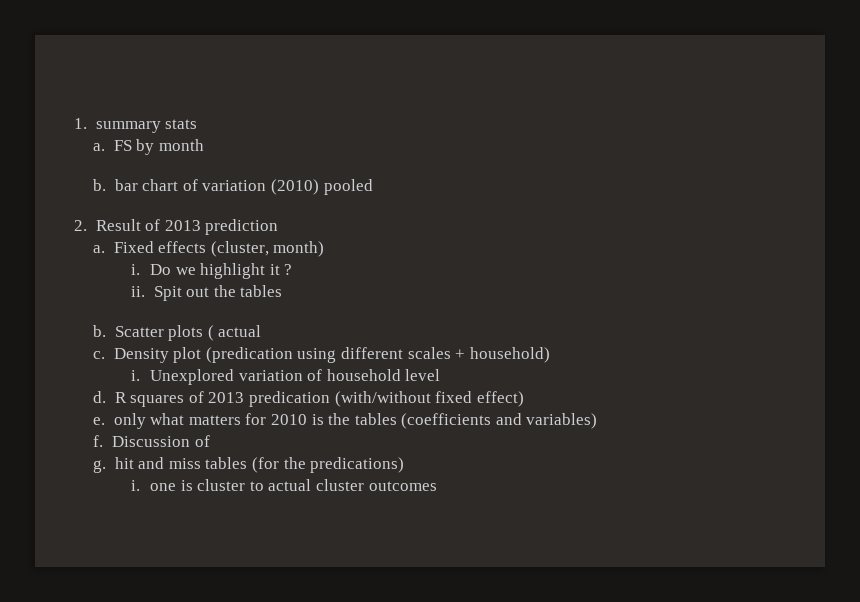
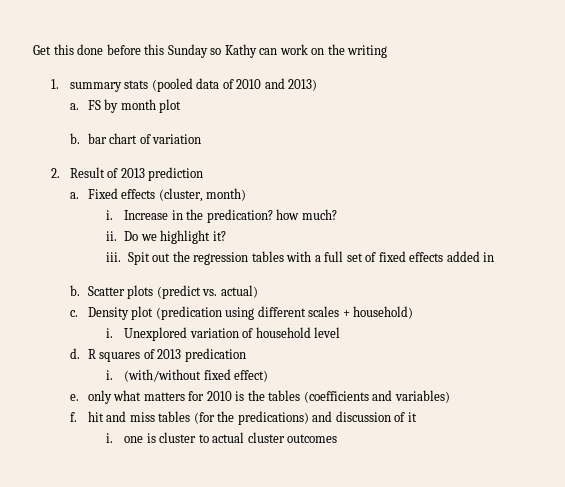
[74,118,198,133] 1. summary stats -> [33,44,388,58] [51,78,318,92] Get this done before this Sunday so Kathy can work on the writing // 1. summary stats (pooled data of 2010 and 2013)
(204, 145) none -> [159,99,182,113] plot
[270,179,373,195] (2010) pooled -> (202, 139) none
[150,263,293,279] [131,286,146,297] Do we highlight it ? // ii. -> [124,209,337,223] [106,230,226,244] [106,252,122,262] Increase in the predication? how much? // ii. Do we highlight it? // iii.
[240,285,283,297] tables -> [193,251,495,265] regression tables with a full set of fixed effects added in
[207,325,262,341] ( actual -> [156,285,258,299] (predict vs. actual)
(330, 399) none -> [106,370,114,380] // i.
[112,435,210,447] [93,460,107,473] Discussion of // g. -> (77, 417) none
(405, 465) none -> [312,411,417,422] and discussion of it

